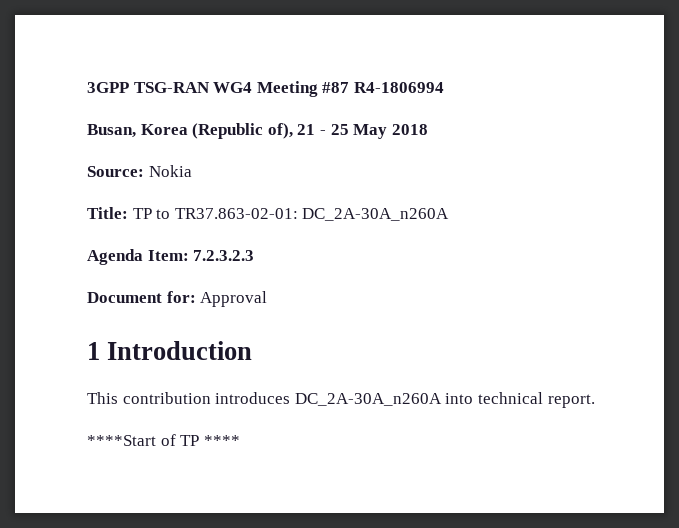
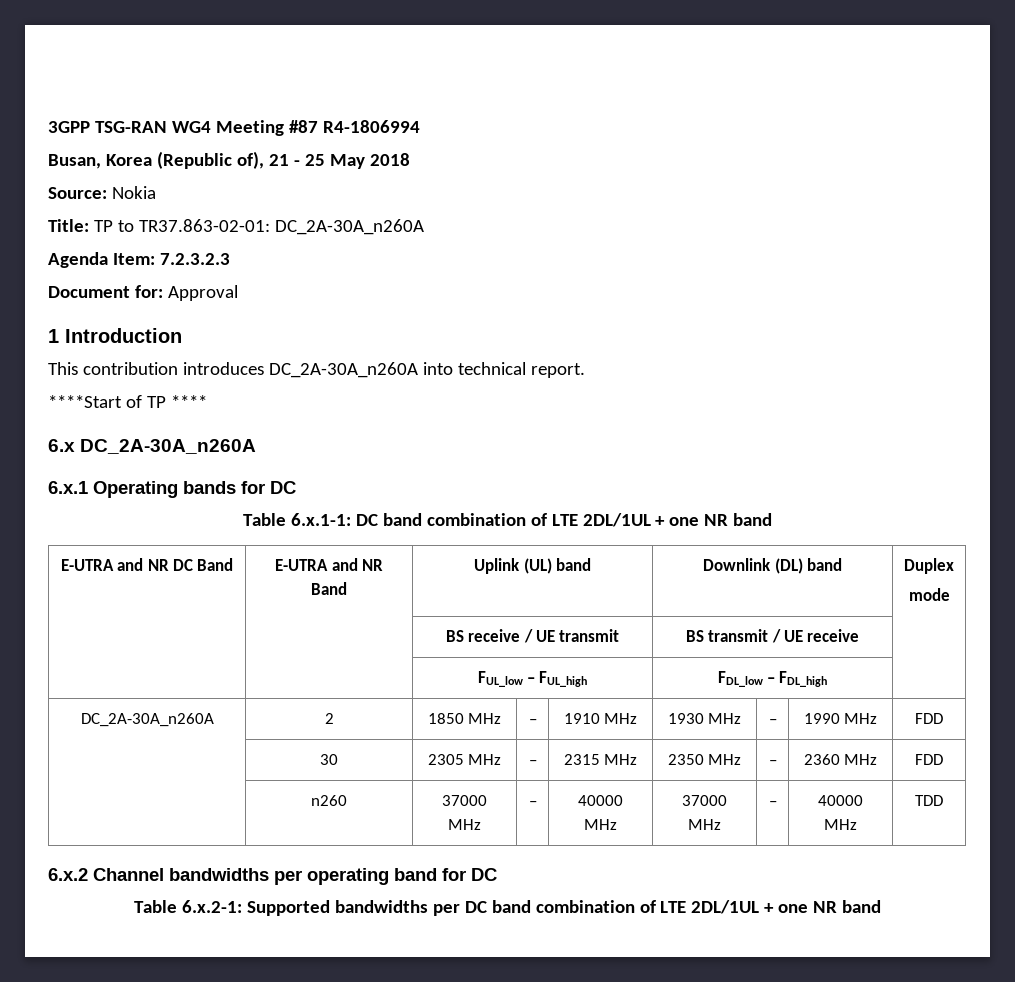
(240, 440) none -> [48,439,257,454] [48,481,296,498] [242,513,773,527] [60,558,234,571] [275,558,383,571] [311,582,347,595] [474,558,591,574] [703,558,842,574] [904,558,954,574] [908,588,950,601] [445,629,620,643] [685,629,860,643] [477,671,588,687] [717,671,828,687] [80,713,214,727] [324,713,334,724] [427,713,502,724] [528,719,537,724] [563,713,638,724] [667,713,742,724] [768,719,777,724] [803,713,878,724] [915,713,943,724] [320,754,338,765] [427,754,502,765] [528,760,537,765] [563,754,638,765] [667,754,742,765] [768,760,777,765] [803,754,878,765] [915,754,943,765] [311,795,347,806] [442,795,487,806] [448,819,481,830] [528,801,537,806] [578,795,623,806] [584,819,617,830] [682,795,727,806] [688,819,721,830] [768,801,777,806] [818,795,863,806] [824,819,857,830] [915,795,943,806] [48,868,497,885] [133,900,882,916] // 6.x DC_2A-30A_n260A // 6.x.1 Operating bands for DC // Table 6.x.1-1: DC band combination of LTE 2DL/1UL + one NR band // E-UTRA and NR DC Band | E-UTRA and NR Band | Uplink (UL) band | Downlink (DL) band | Duplex // mode // | | BS receive / UE transmit | BS transmit / UE receive | // | | FUL_low – FUL_high | FDL_low – FDL_high | // DC_2A-30A_n260A | 2 | 1850 MHz | – | 1910 MHz | 1930 MHz | – | 1990 MHz | FDD // | 30 | 2305 MHz | – | 2315 MHz | 2350 MHz | – | 2360 MHz | FDD // | n260 | 37000 MHz | – | 40000 MHz | 37000 MHz | – | 40000 MHz | TDD // 6.x.2 Channel bandwidths per operating band for DC // Table 6.x.2-1: Supported bandwidths per DC band combination of LTE 2DL/1UL + one NR band

